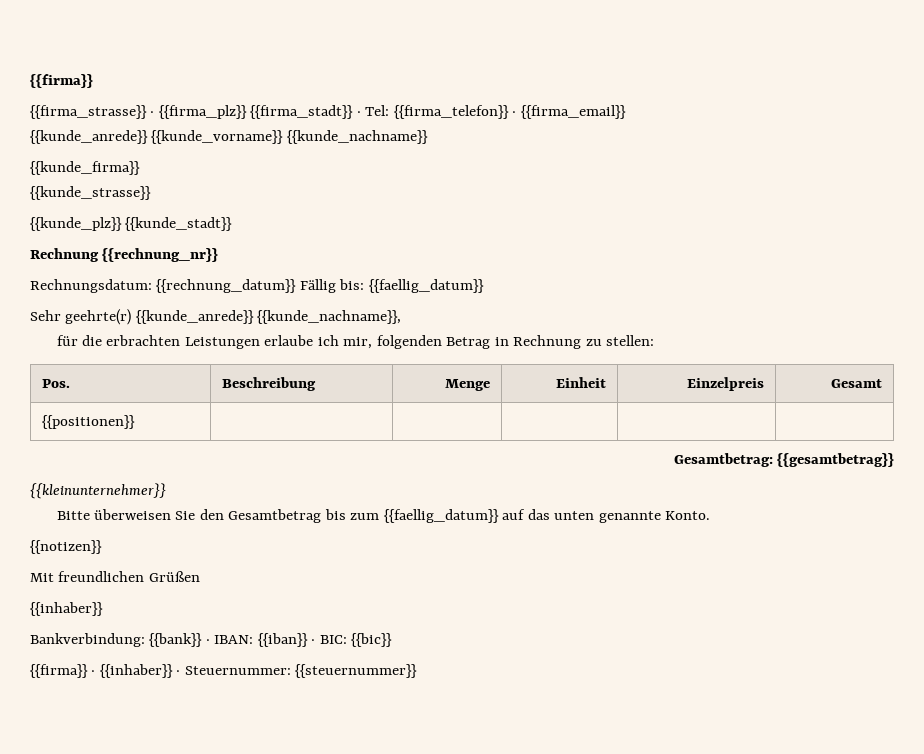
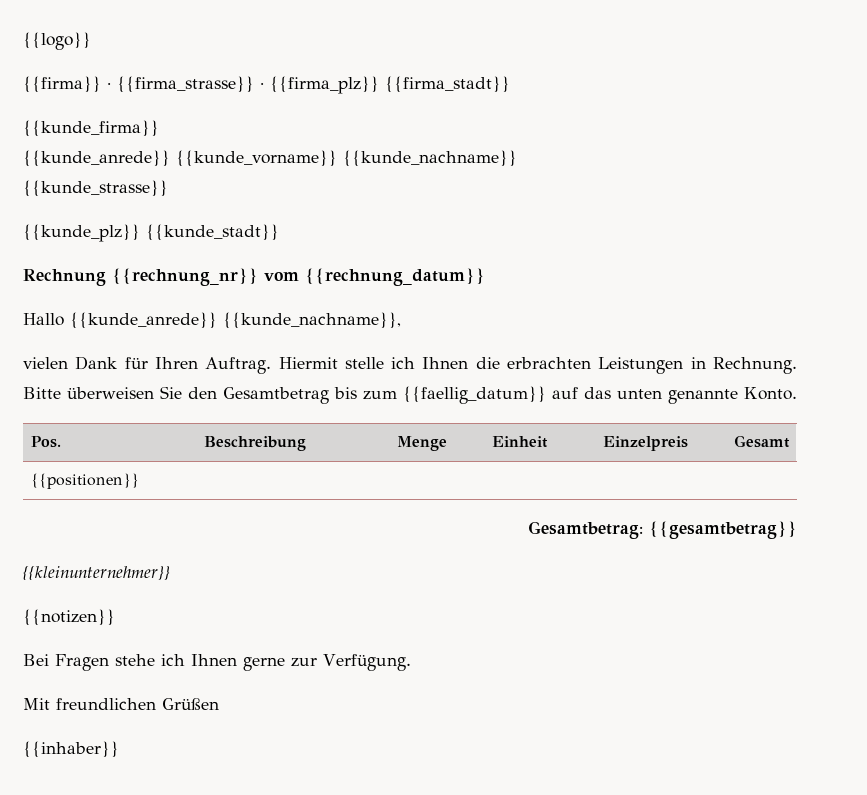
[30,74,93,88] {{firma}} // -> [23,32,91,50] [23,76,111,93] {{logo}} // {{firma}} ·
[356,105,626,119] · Tel: {{firma_telefon}} · {{firma_email}} -> [23,120,159,137] // {{kunde_firma}}
[30,161,140,175] // {{kunde_firma}} -> (517, 158) none
[30,279,484,293] [30,309,402,325] [56,335,655,349] // Rechnungsdatum: {{rechnung_datum}} Fällig bis: {{faellig_datum}} // Sehr geehrte(r) {{kunde_anrede}} {{kunde_nachname}}, // für die erbrachten Leistungen erlaube ich mir, folgenden Betrag in Rechnung zu stellen: -> [264,268,485,286] [23,312,401,329] [23,356,797,374] [23,386,797,404] vom {{rechnung_datum}} // Hallo {{kunde_anrede}} {{kunde_nachname}}, // vielen Dank für Ihren Auftrag. Hiermit stelle ich Ihnen die erbrachten Leistungen in Rechnung. Bitte überweisen Sie den Gesamtbetrag bis zum {{faellig_datum}} auf das unten genannte Konto.
[56,509,711,523] [30,540,102,554] [30,571,200,582] [30,602,103,616] [30,633,393,647] [30,664,418,678] Bitte überweisen Sie den Gesamtbetrag bis zum {{faellig_datum}} auf das unten genannte Konto. // {{notizen}} // Mit freundlichen Grüßen // {{inhaber}} // Bankverbindung: {{bank}} · IBAN: {{iban}} · BIC: {{bic}} // {{firma}} · {{inhaber}} · Steuernummer: {{steuernummer}} -> [23,609,115,626] [23,654,411,671] [23,698,219,710] [23,741,119,758] {{notizen}} // Bei Fragen stehe ich Ihnen gerne zur Verfügung. // Mit freundlichen Grüßen // {{inhaber}}

